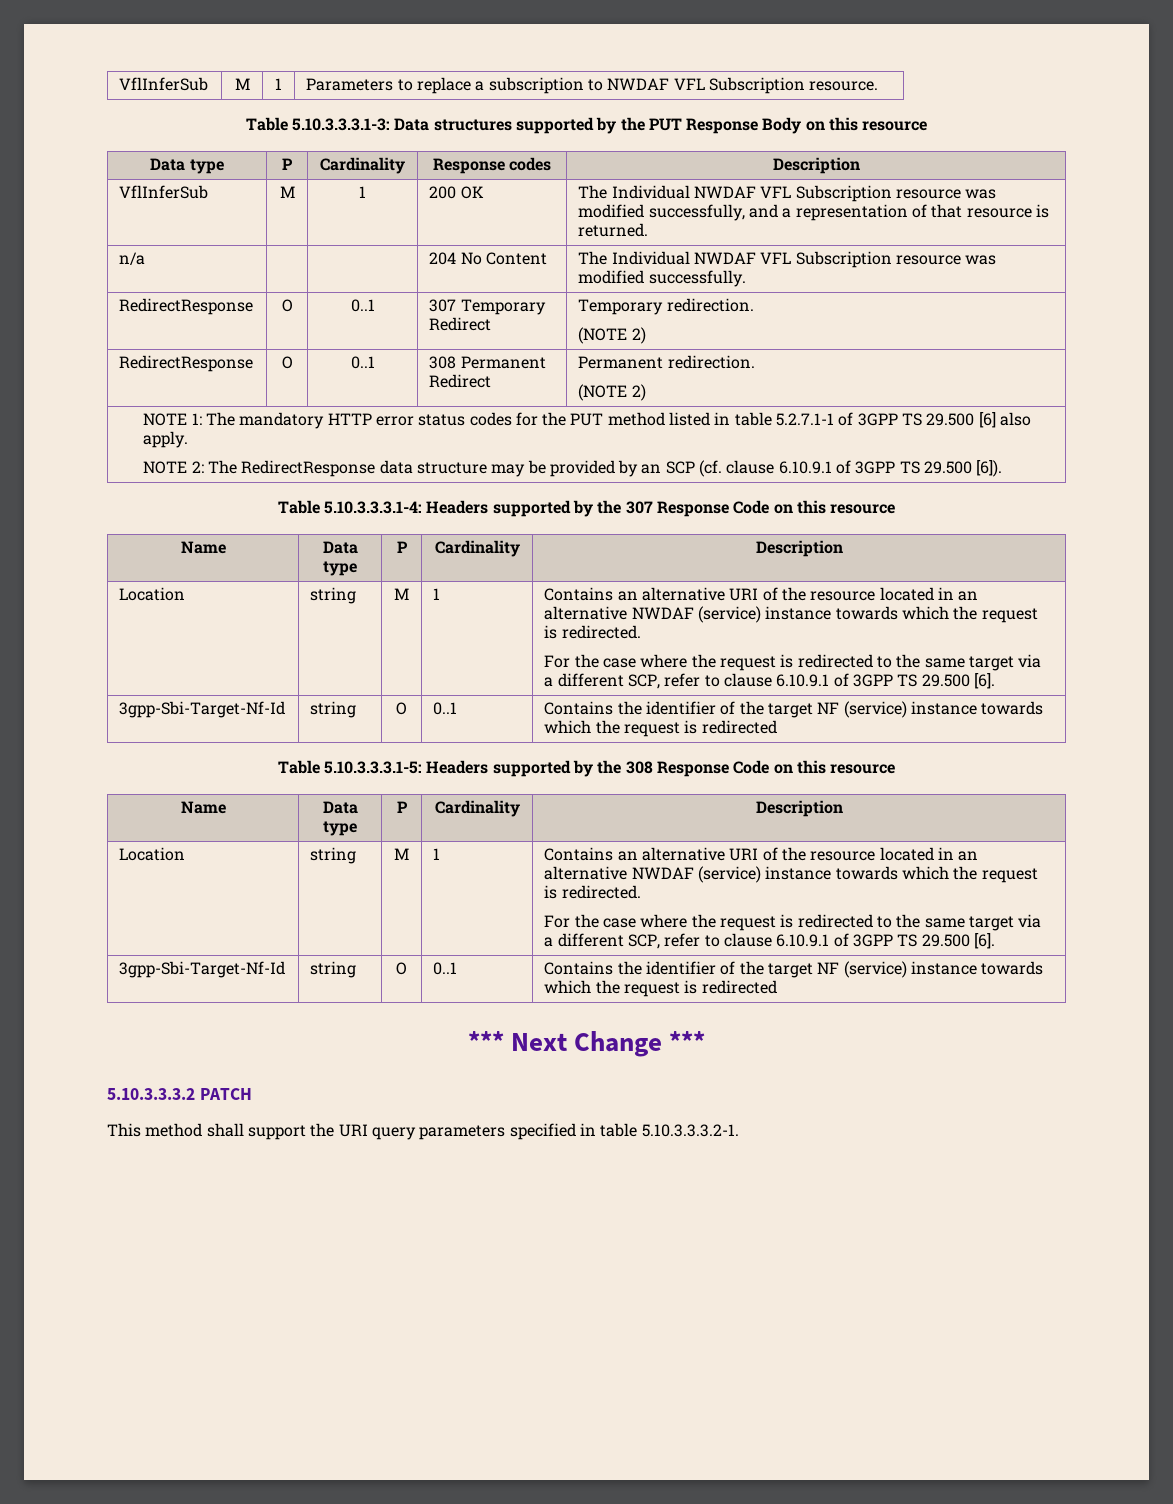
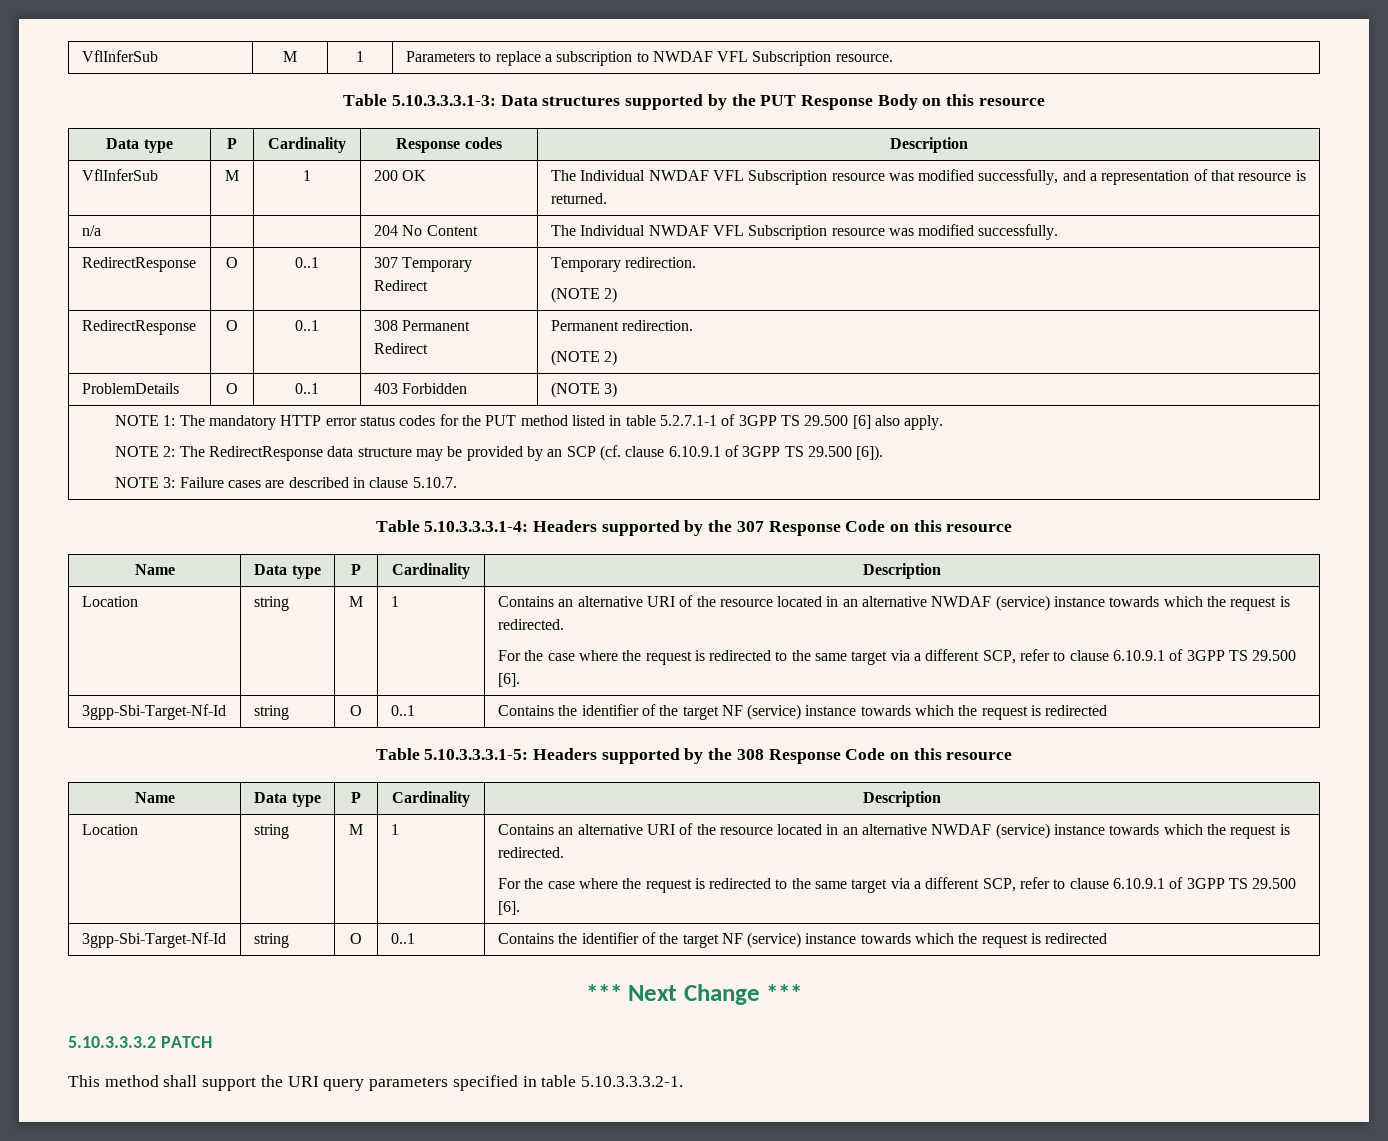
(646, 392) none -> [81,383,179,394] [226,383,238,394] [295,383,319,394] [373,383,468,394] [550,382,618,398] // ProblemDetails | O | 0..1 | 403 Forbidden | (NOTE 3)
(1003, 468) none -> [115,477,457,488] // NOTE 3: Failure cases are described in clause 5.10.7.

